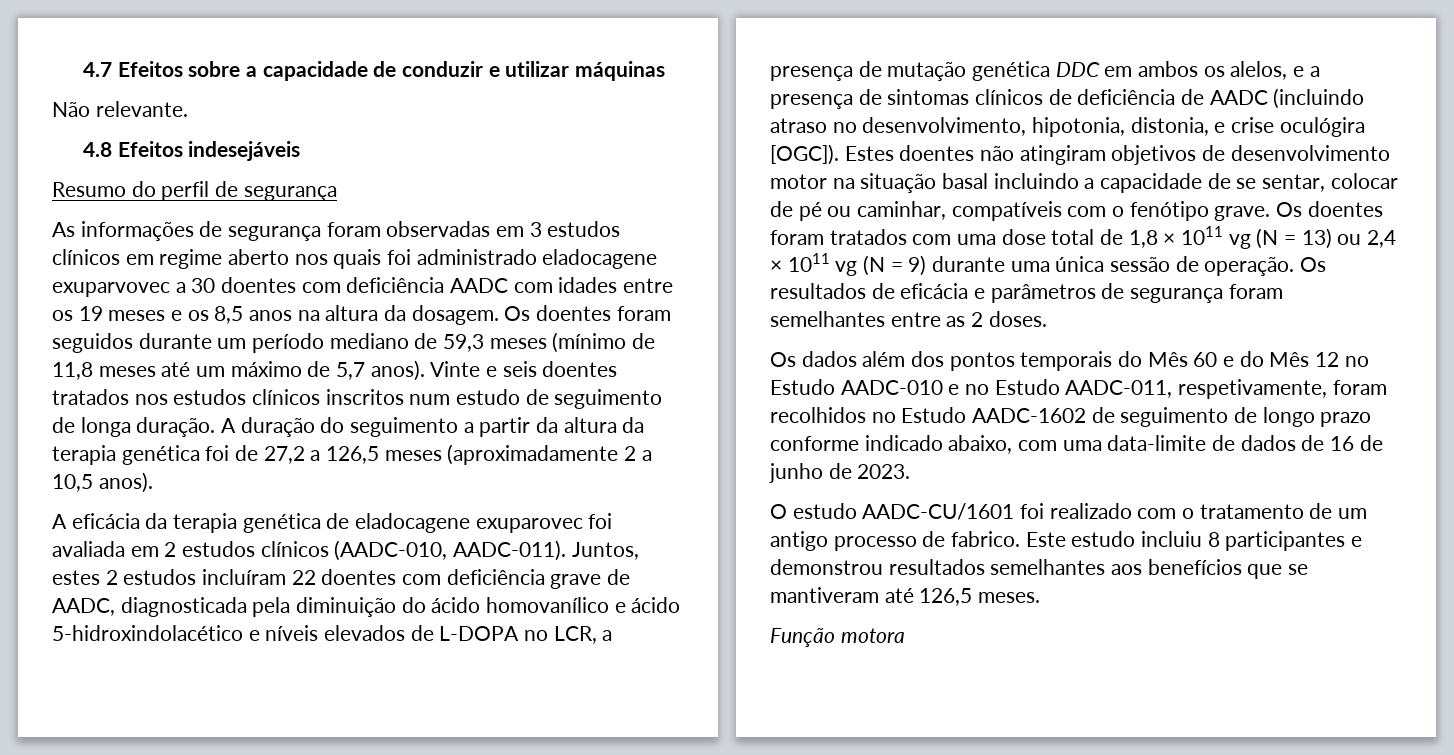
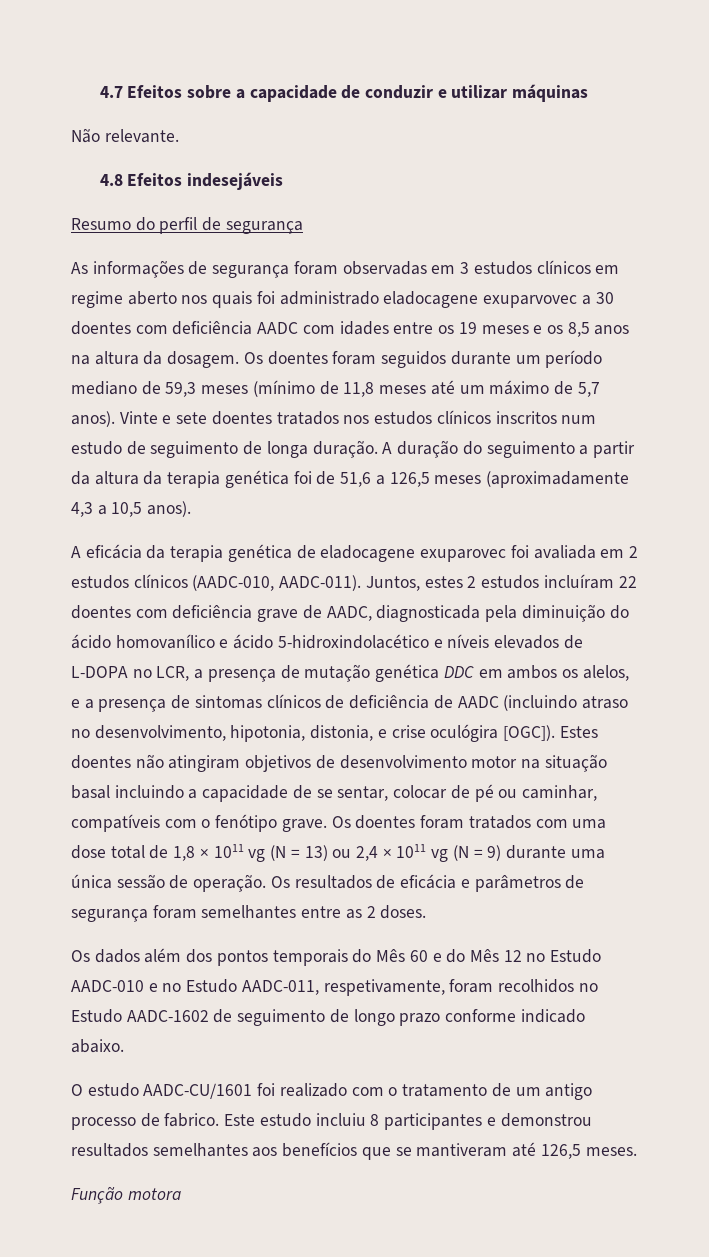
[502,361,537,377] seis -> [176,412,208,424] sete
[263,446,305,464] 27,2 -> [340,472,372,487] 51,6
[624,446,637,461] 2 -> [71,502,93,517] 4,3
[948,435,1383,454] [769,463,911,483] abaixo, com uma data-limite de dados de 16 de junho de 2023. -> [71,1039,124,1053] abaixo.

